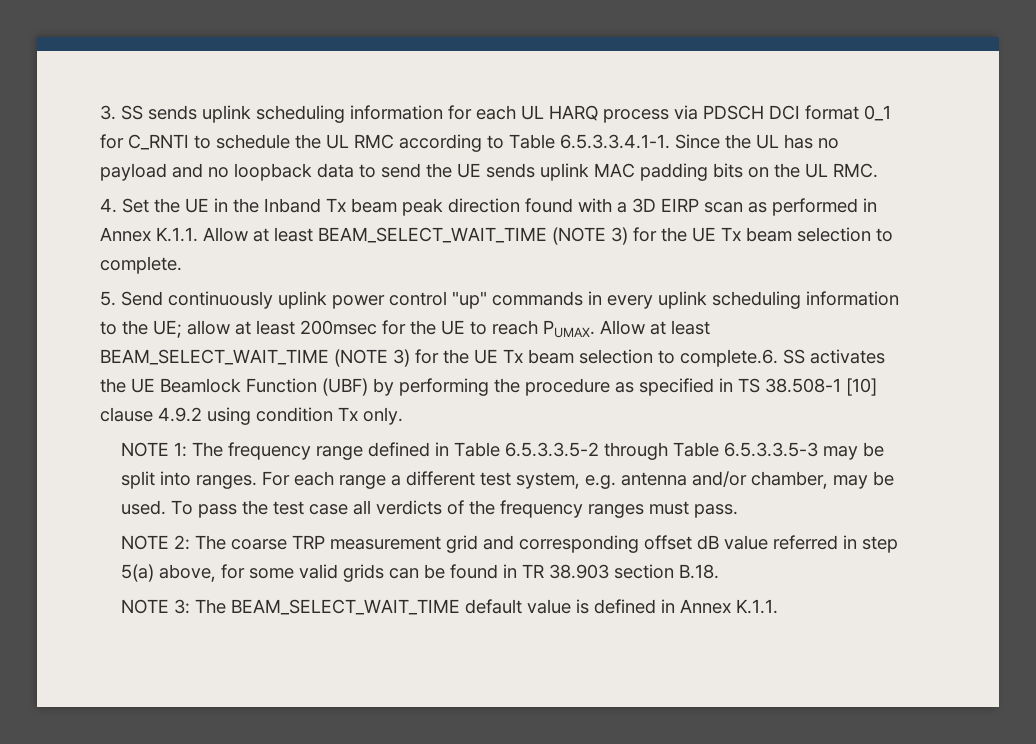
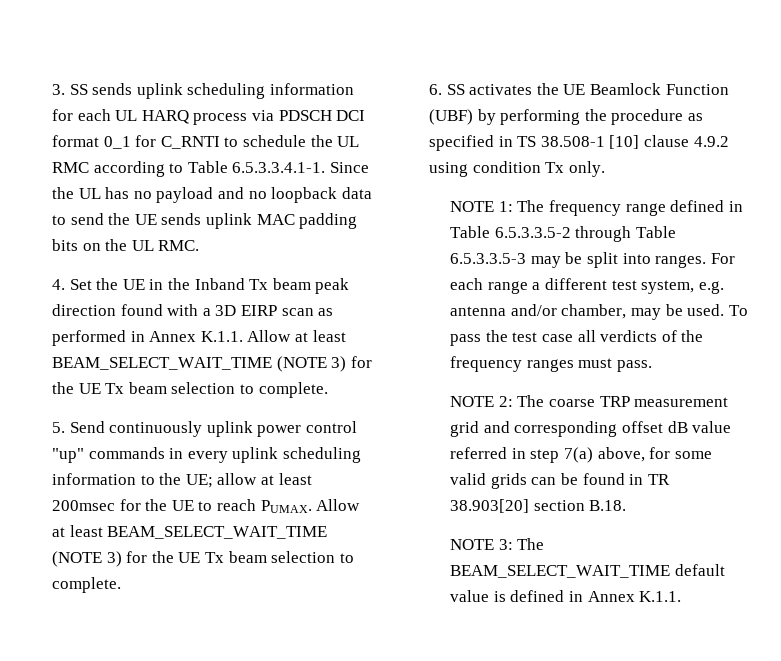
[679,349,778,367] complete.6. -> [52,577,122,593] [429,84,443,95] complete. // 6.
[120,564,154,582] 5(a) -> [563,447,593,463] 7(a)
[548,564,609,579] 38.903 -> [450,499,530,513] 38.903[20]

